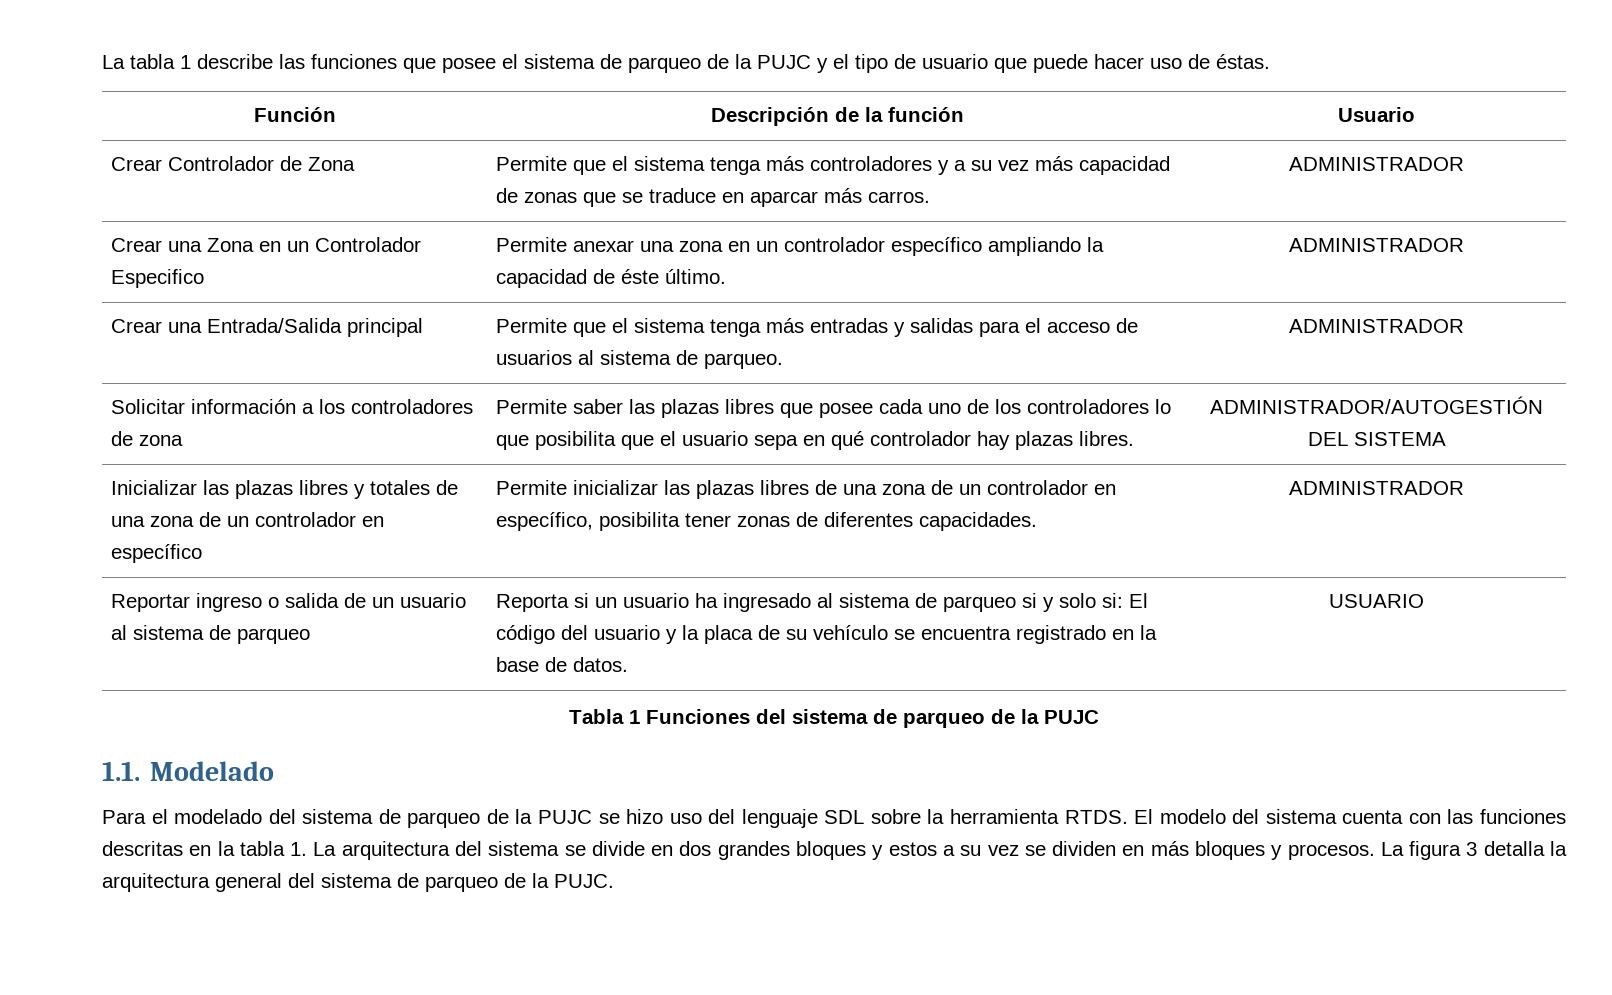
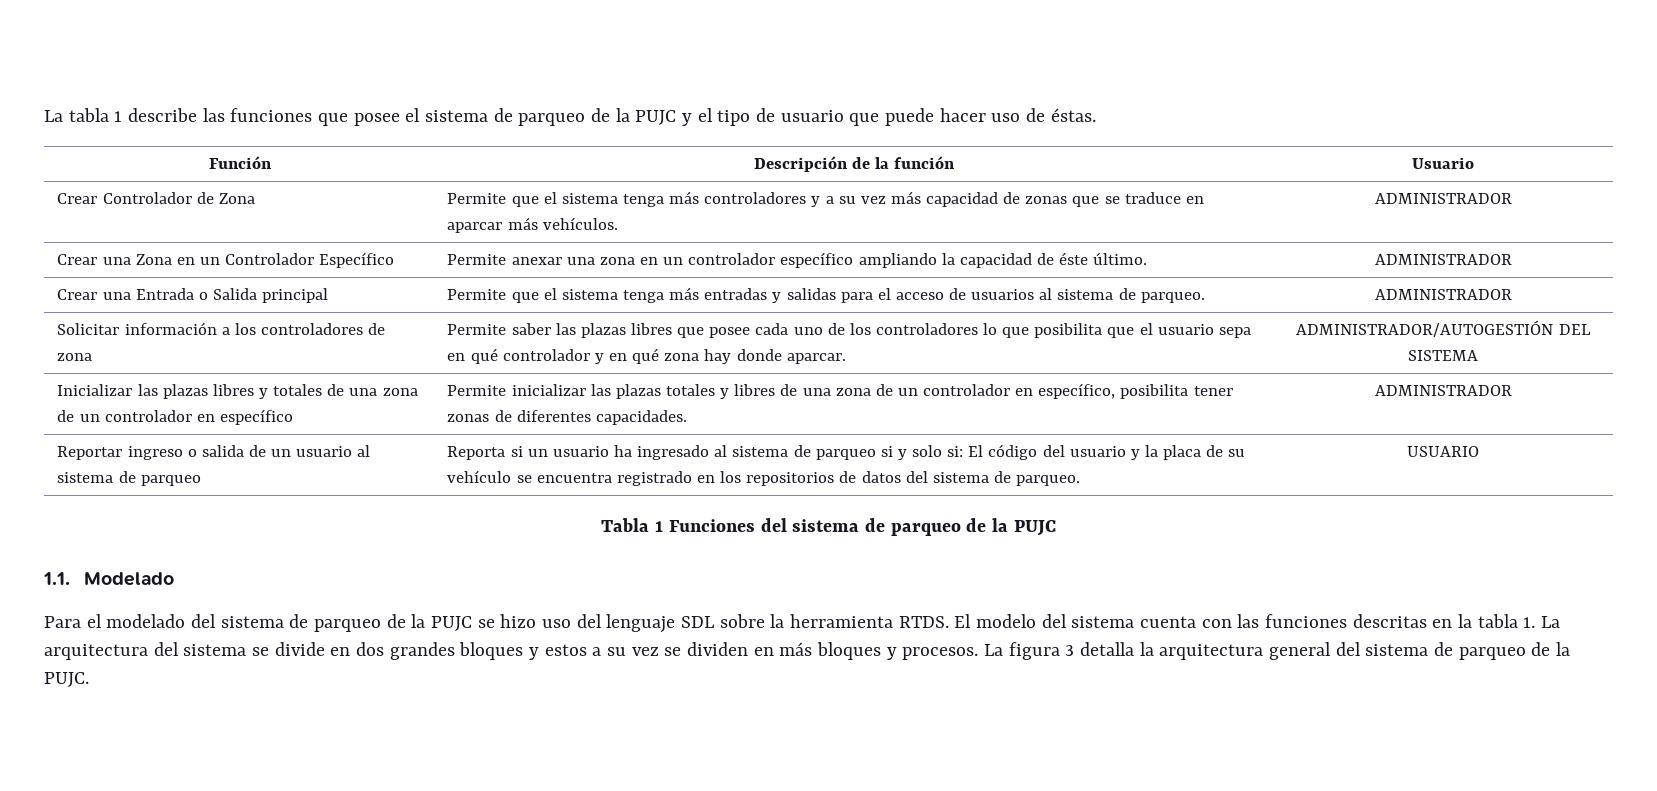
[868,191,931,203] carros. -> [542,217,618,230] vehículos.
[111,269,205,288] Especifico -> [319,252,395,268] Específico
[207,318,343,333] Entrada/Salida -> [135,288,257,300] Entrada o Salida
[977,431,1135,450] hay plazas libres. -> [594,348,846,364] y en qué zona hay donde aparcar.
(755, 489) none -> [665,384,730,399] totales y
[1140,625,1158,640] [496,657,629,672] la base de datos. -> [720,471,1081,486] los repositorios de datos del sistema de parqueo.

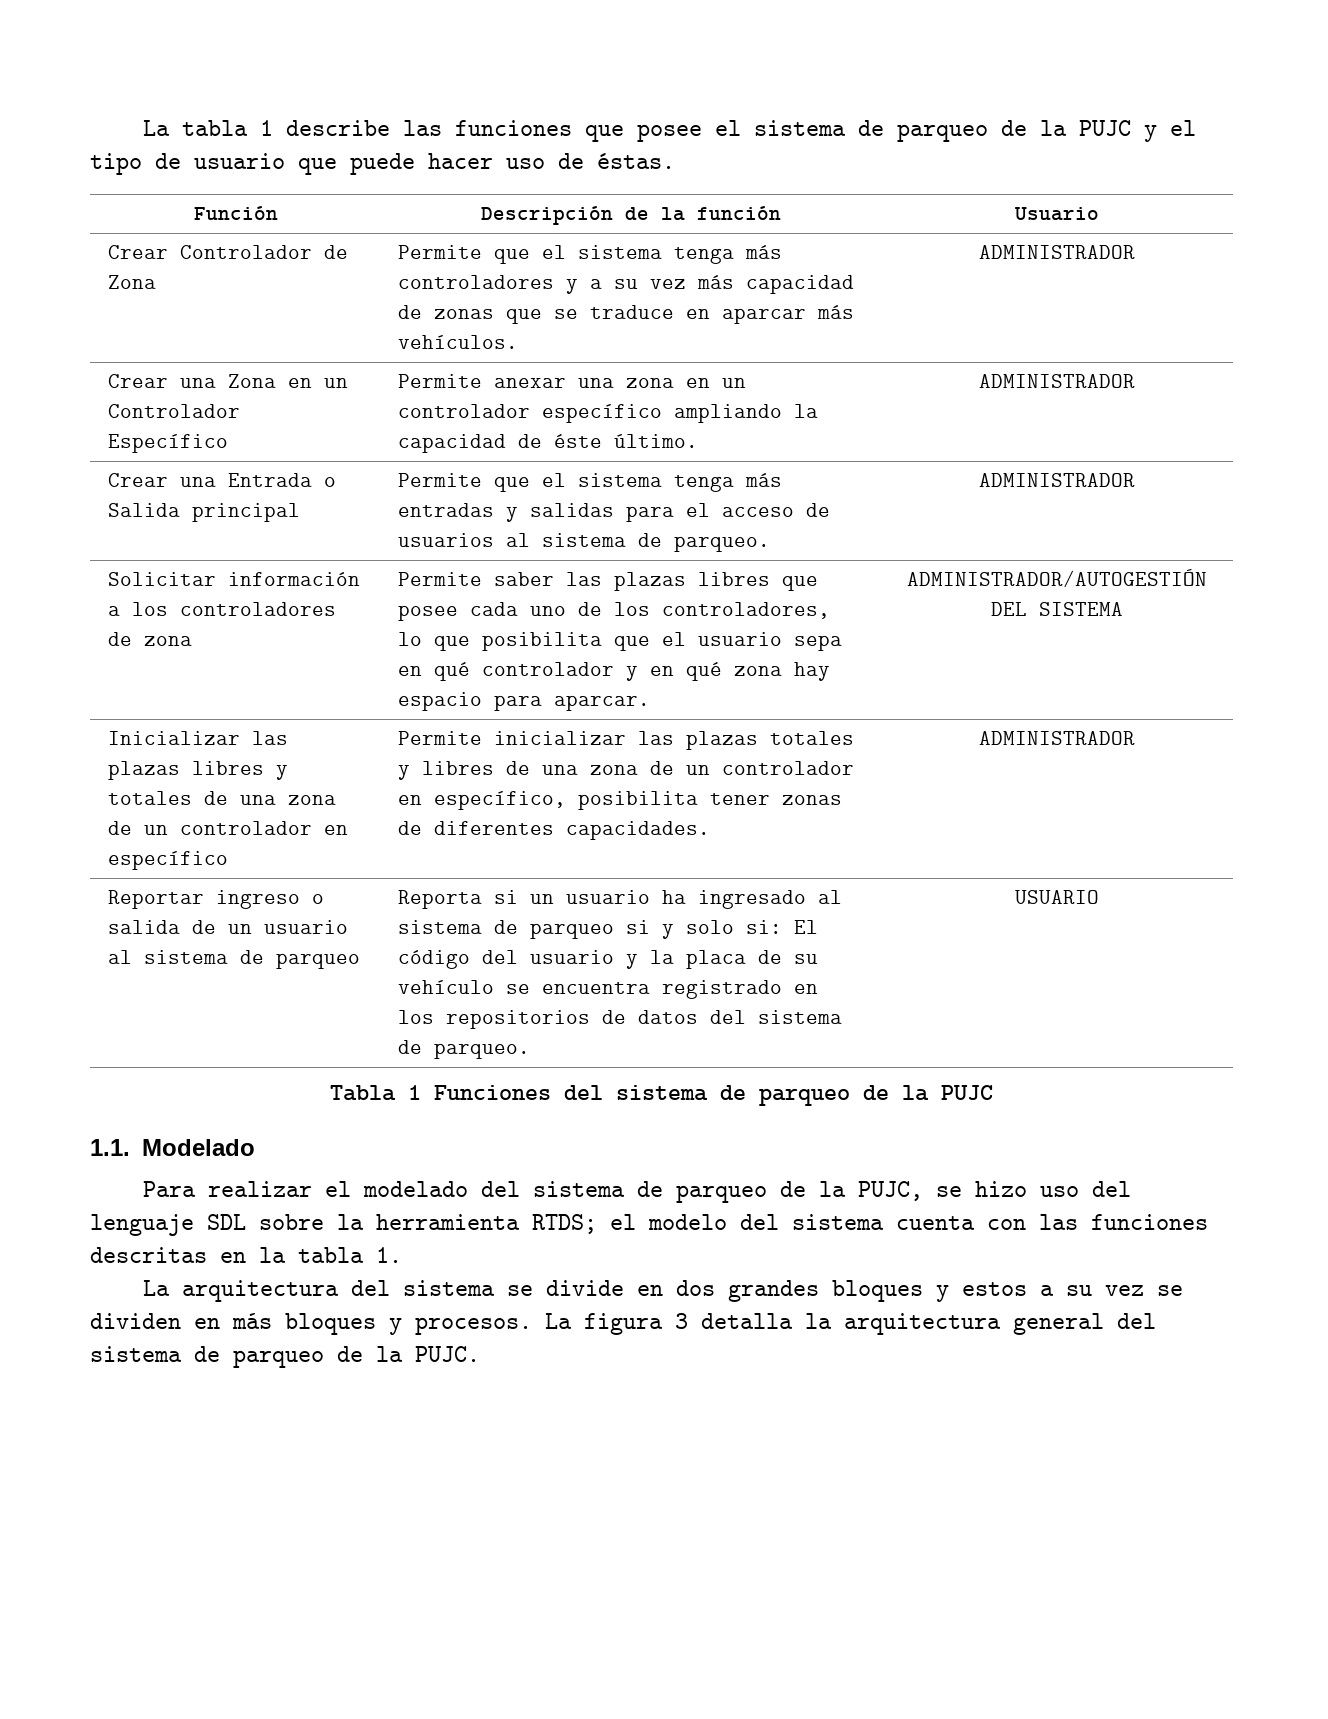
[875,323,978,335] controladores -> [662,602,831,619] controladores,
[736,349,782,361] donde -> [398,692,543,711] espacio para
(81, 622) none -> [208,1181,313,1197] realizar
[431,616,473,631] PUJC -> [858,1181,924,1201] PUJC,
[898,614,972,628] RTDS. El -> [532,1214,636,1234] RTDS; el
(1536, 622) none -> (402, 1255) //

